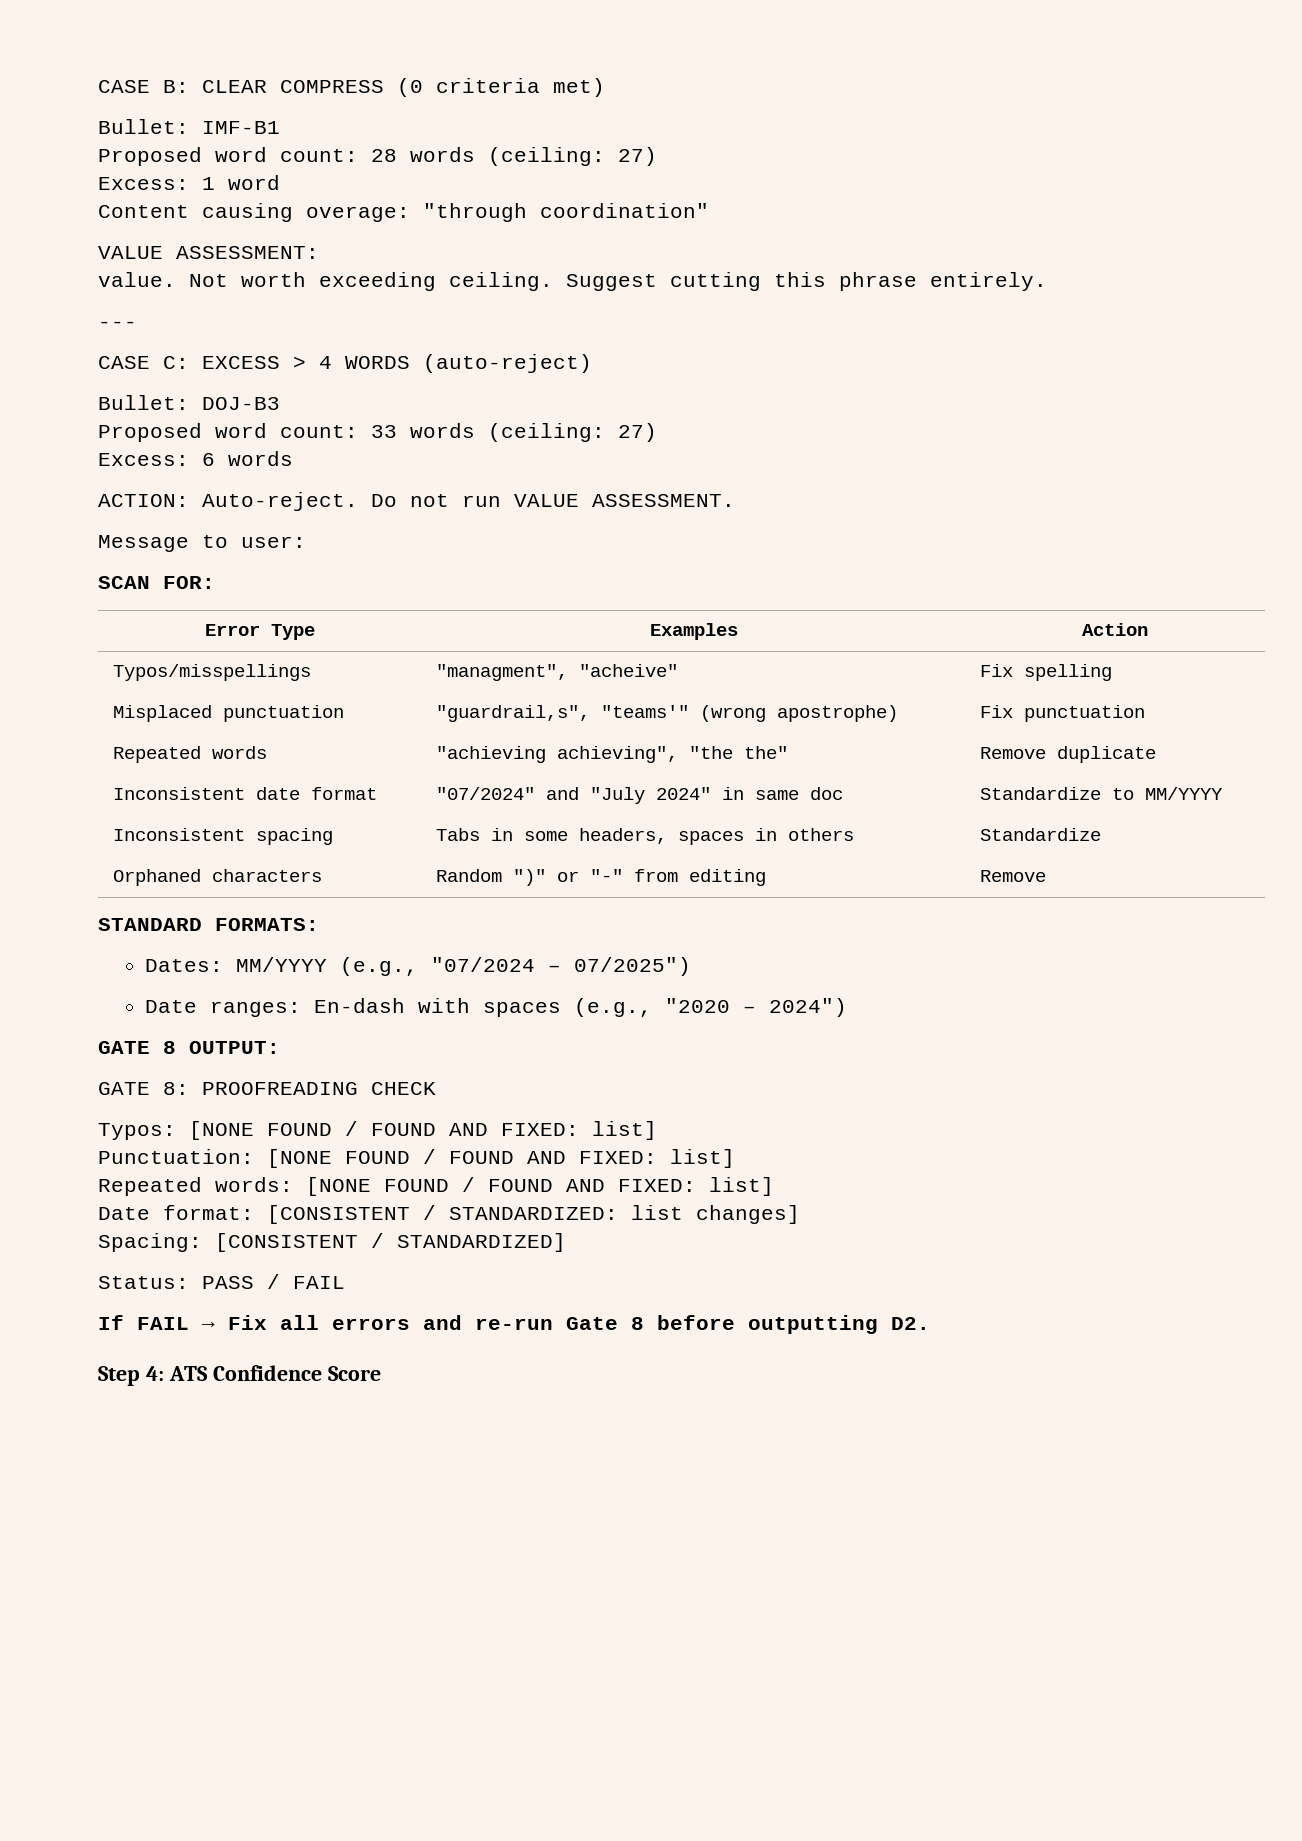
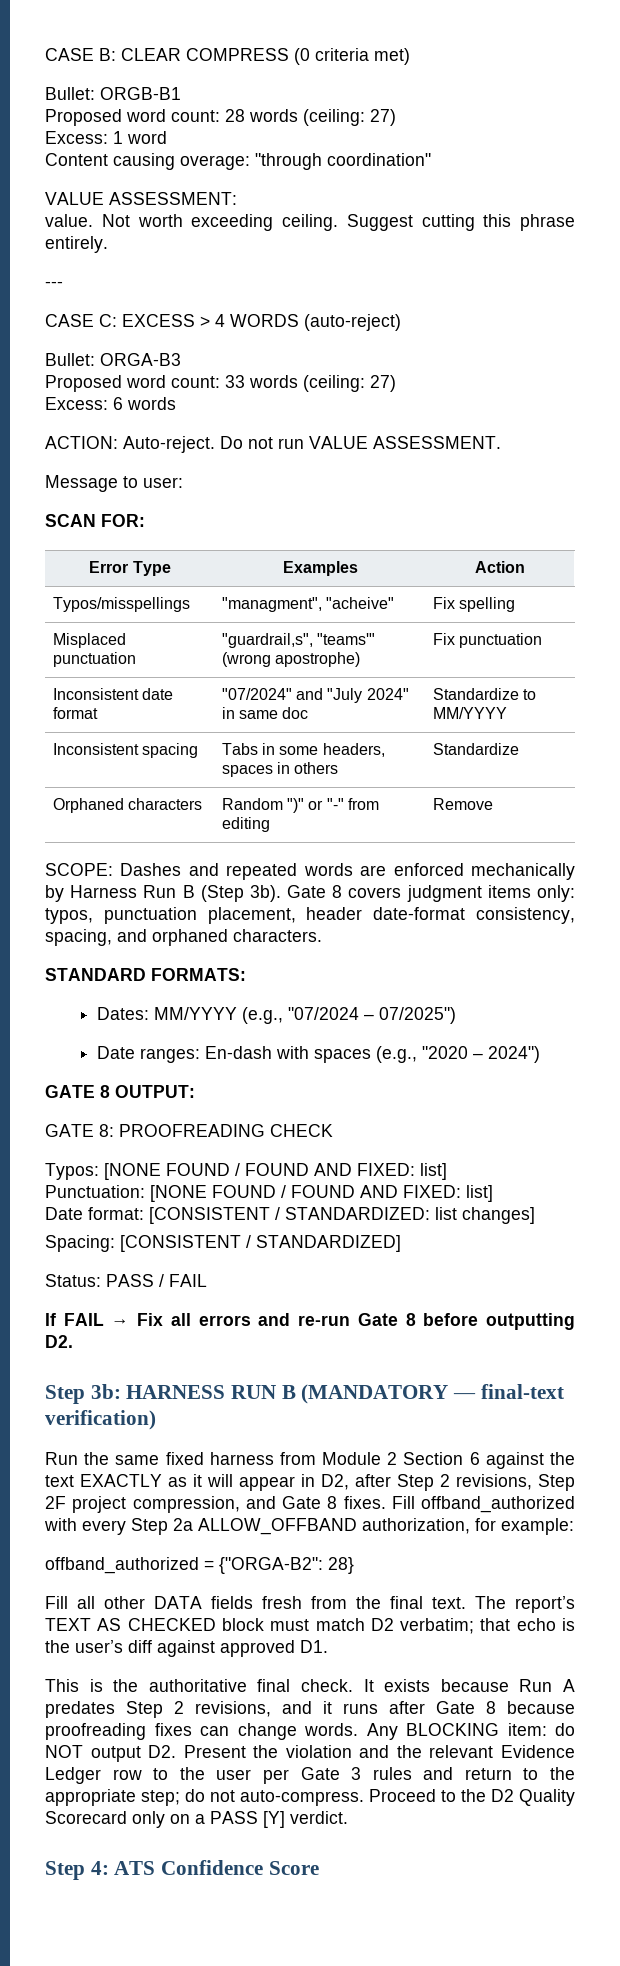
[202,121,280,134] IMF-B1 -> [100,87,181,100] ORGB-B1
[202,397,280,410] DOJ-B3 -> [100,353,181,366] ORGA-B3
[112,746,267,763] [435,746,788,763] [979,746,1156,763] // Repeated words | "achieving achieving", "the the" | Remove duplicate -> (543, 640) none
(1046, 876) none -> [45,863,575,880] [45,885,575,902] [45,907,575,924] [45,929,322,946] // SCOPE: Dashes and repeated words are enforced mechanically by Harness Run B (Step 3b). Gate 8 covers judgment items only: typos, punctuation placement, header date-format consistency, spacing, and orphaned characters.
[98,1177,774,1196] // Repeated words: [NONE FOUND / FOUND AND FIXED: list] -> (493, 1193) none
(930, 1323) none -> [45,1384,564,1404] [45,1410,156,1430] [45,1452,575,1469] [45,1474,575,1491] [45,1496,575,1513] [44,1518,574,1535] [45,1557,354,1574] [45,1596,575,1613] [45,1618,576,1634] [45,1640,328,1657] [45,1679,576,1692] [45,1701,575,1718] [45,1723,575,1740] [45,1745,575,1762] [45,1767,575,1784] [45,1789,575,1806] [45,1811,348,1828] // Step 3b: HARNESS RUN B (MANDATORY — final-text verification) // Run the same fixed harness from Module 2 Section 6 against the text EXACTLY as it will appear in D2, after Step 2 revisions, Step 2F project compression, and Gate 8 fixes. Fill offband_authorized with every Step 2a ALLOW_OFFBAND authorization, for example: // offband_authorized = {"ORGA-B2": 28} // Fill all other DATA fields fresh from the final text. The report’s TEXT AS CHECKED block must match D2 verbatim; that echo is the user’s diff against approved D1. // This is the authoritative final check. It exists because Run A predates Step 2 revisions, and it runs after Gate 8 because proofreading fixes can change words. Any BLOCKING item: do NOT output D2. Present the violation and the relevant Evidence Ledger row to the user per Gate 3 rules and return to the appropriate step; do not auto-compress. Proceed to the D2 Quality Scorecard only on a PASS [Y] verdict.

